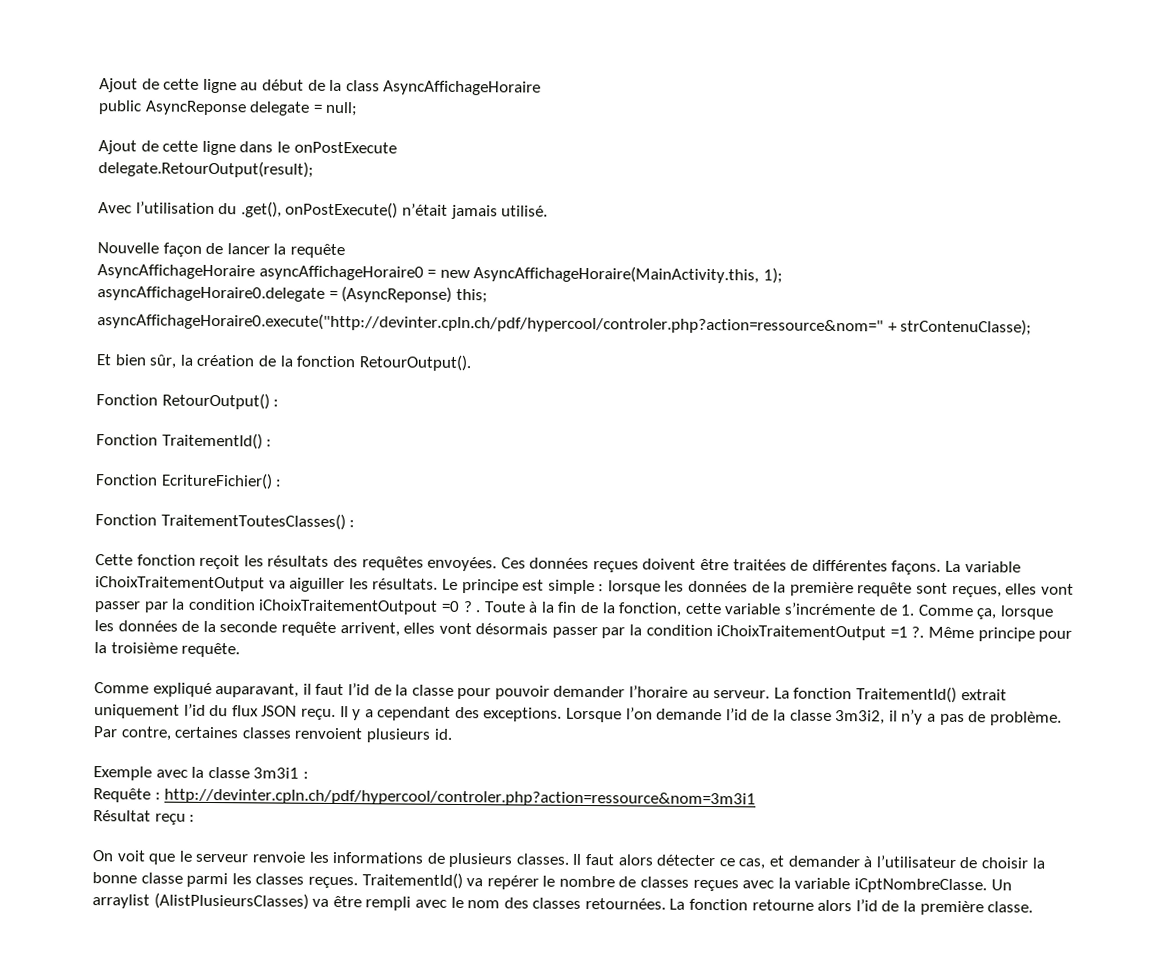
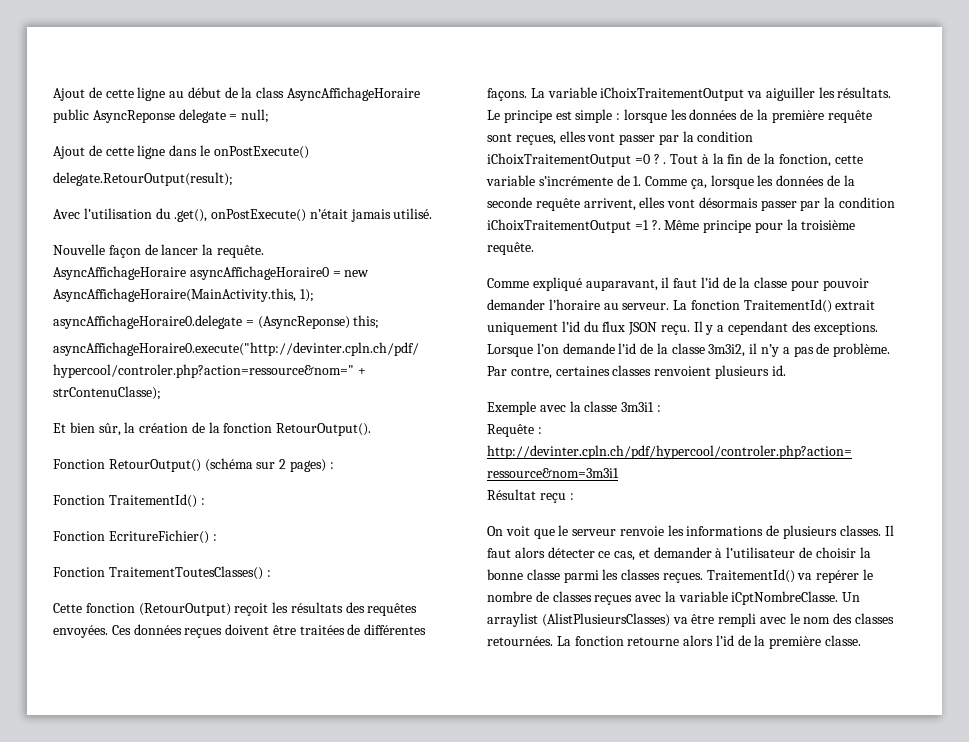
[293,141,397,154] onPostExecute -> [213,146,309,159] onPostExecute()
[289,243,345,259] requête -> [216,245,264,258] requête.
(270, 401) none -> [204,458,326,472] (schéma sur 2 pages)
(196, 560) none -> [138,603,231,616] (RetourOutput)
[258,599,439,615] iChoixTraitementOutpout -> [487,153,631,167] iChoixTraitementOutput
[483,601,526,613] Toute -> [670,154,699,164] Tout

